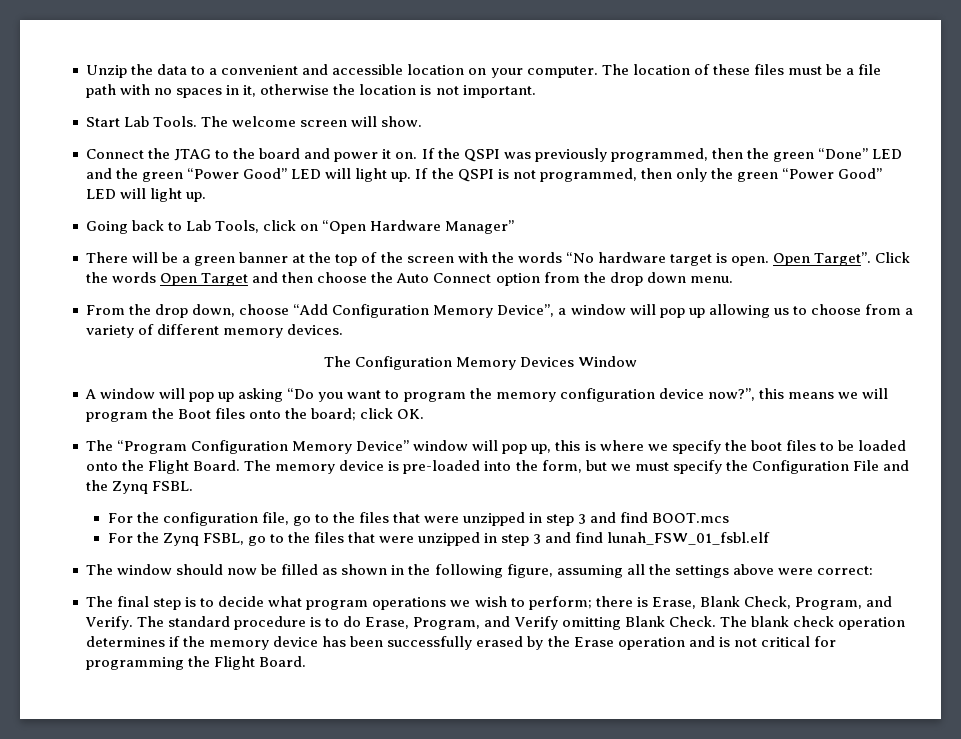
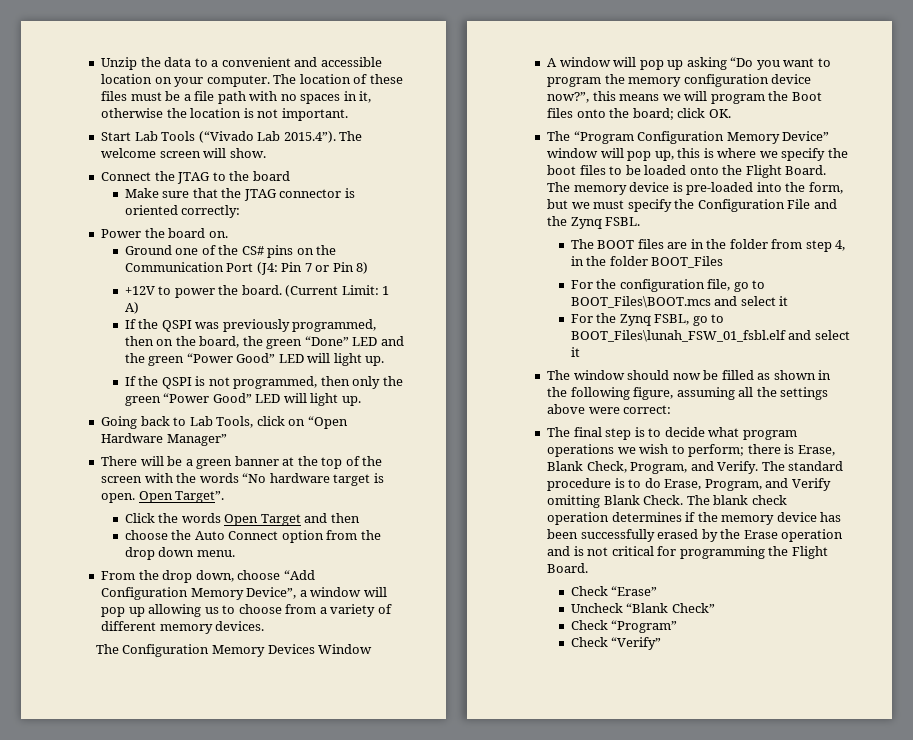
[153,116,198,127] Tools. -> [161,131,336,143] Tools (“Vivado Lab 2015.4”).
[304,148,418,162] and power it on. -> [124,188,355,201] [124,205,241,218] [101,228,228,238] [124,245,337,258] [124,262,369,275] [124,285,390,298] [124,302,139,314] // Make sure that the JTAG connector is oriented correctly: // Power the board on. // Ground one of the CS# pins on the Communication Port (J4: Pin 7 or Pin 8) // +12V to power the board. (Current Limit: 1 A) //
(743, 153) none -> [156,336,240,348] on the board,
(412, 177) none -> (385, 361) //
(872, 259) none -> (225, 497) //
(314, 277) none -> (360, 518) //
(194, 486) none -> [570,239,846,252] [570,256,724,268] // The BOOT files are in the folder from step 4, in the folder BOOT_Files
[332,512,730,526] the files that were unzipped in step 3 and find BOOT.mcs -> [570,296,789,308] BOOT_Files\BOOT.mcs and select it
[287,532,771,546] the files that were unzipped in step 3 and find lunah_FSW_01_fsbl.elf -> [570,330,850,342] [570,347,580,357] BOOT_Files\lunah_FSW_01_fsbl.elf and select it
(307, 661) none -> [570,586,658,596] [570,603,715,613] [570,620,678,633] [570,637,662,650] // Check “Erase” // Uncheck “Blank Check” // Check “Program” // Check “Verify”

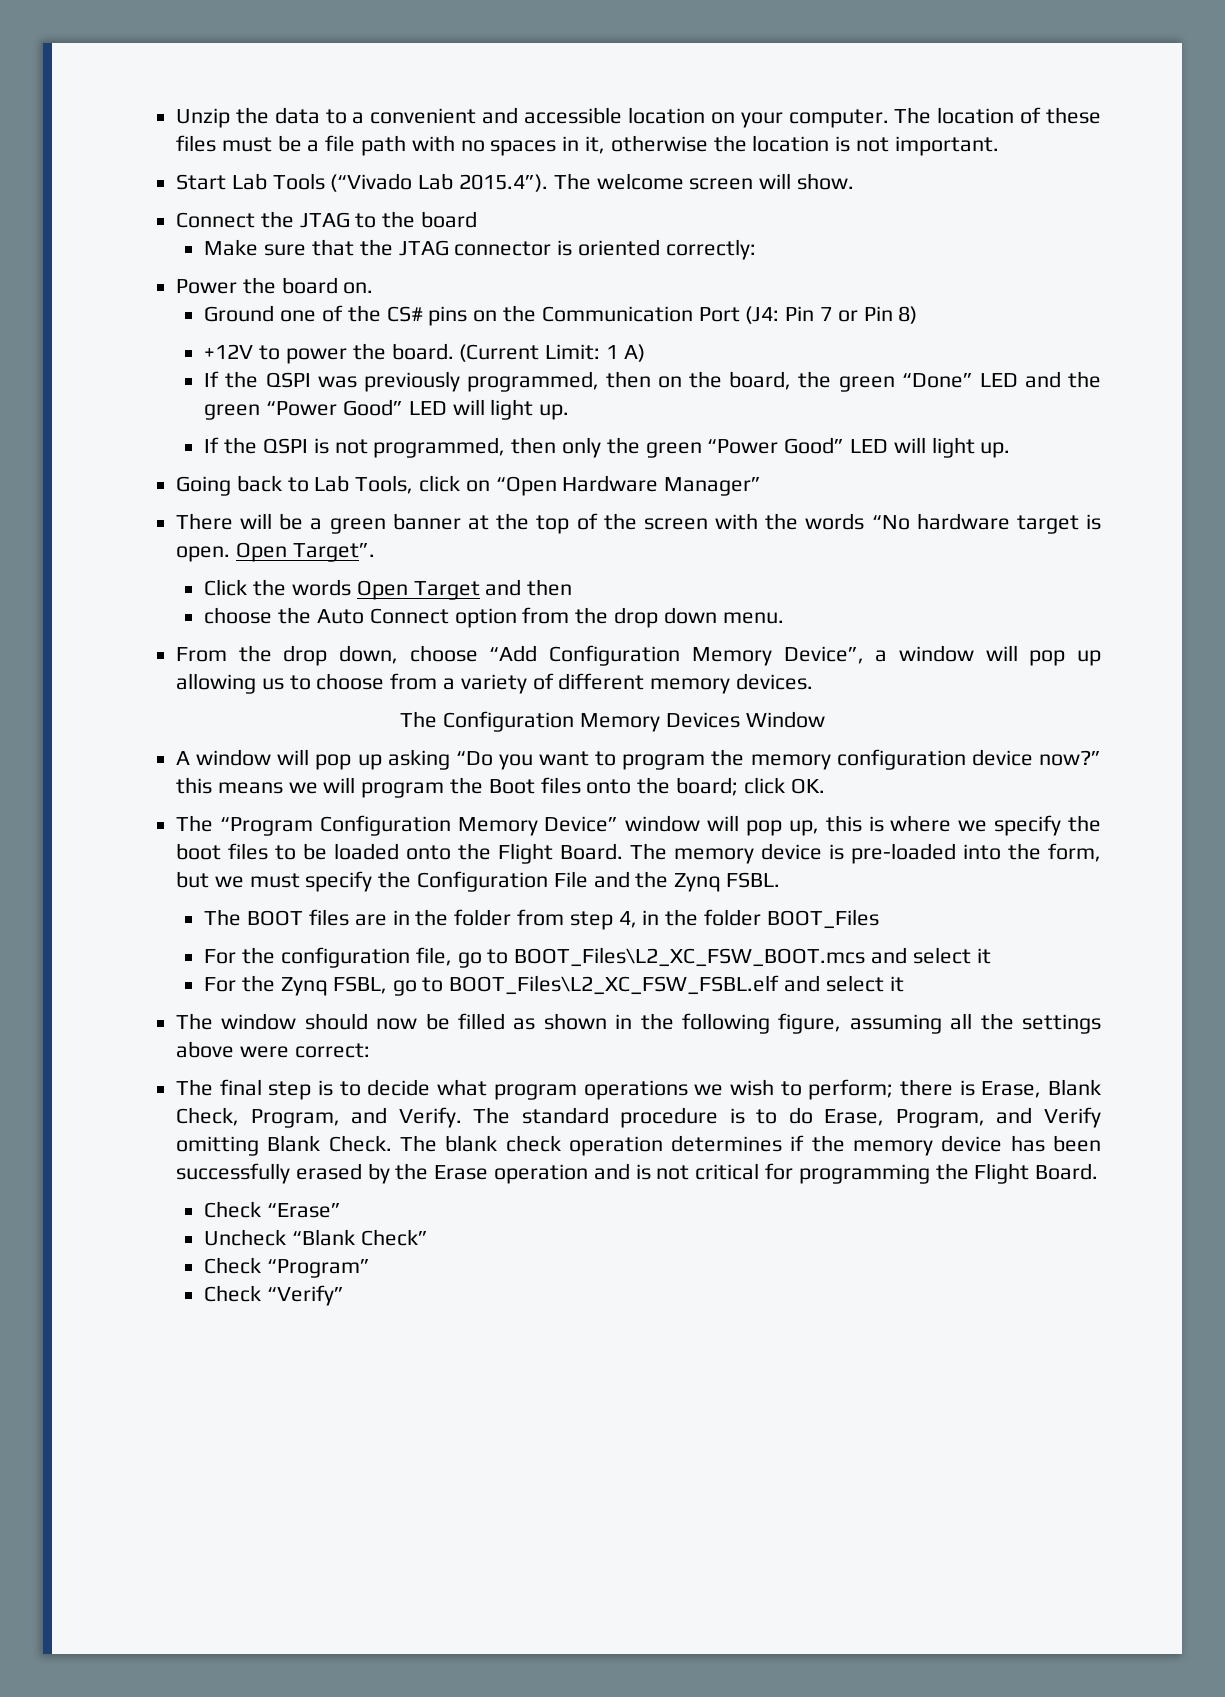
[547,92,590,103] now?”, -> [1039,750,1101,766] now?”
[570,296,711,308] BOOT_Files\BOOT.mcs -> [514,947,866,967] BOOT_Files\L2_XC_FSW_BOOT.mcs
[570,330,786,342] BOOT_Files\lunah_FSW_01_fsbl.elf -> [449,975,780,995] BOOT_Files\L2_XC_FSW_FSBL.elf

